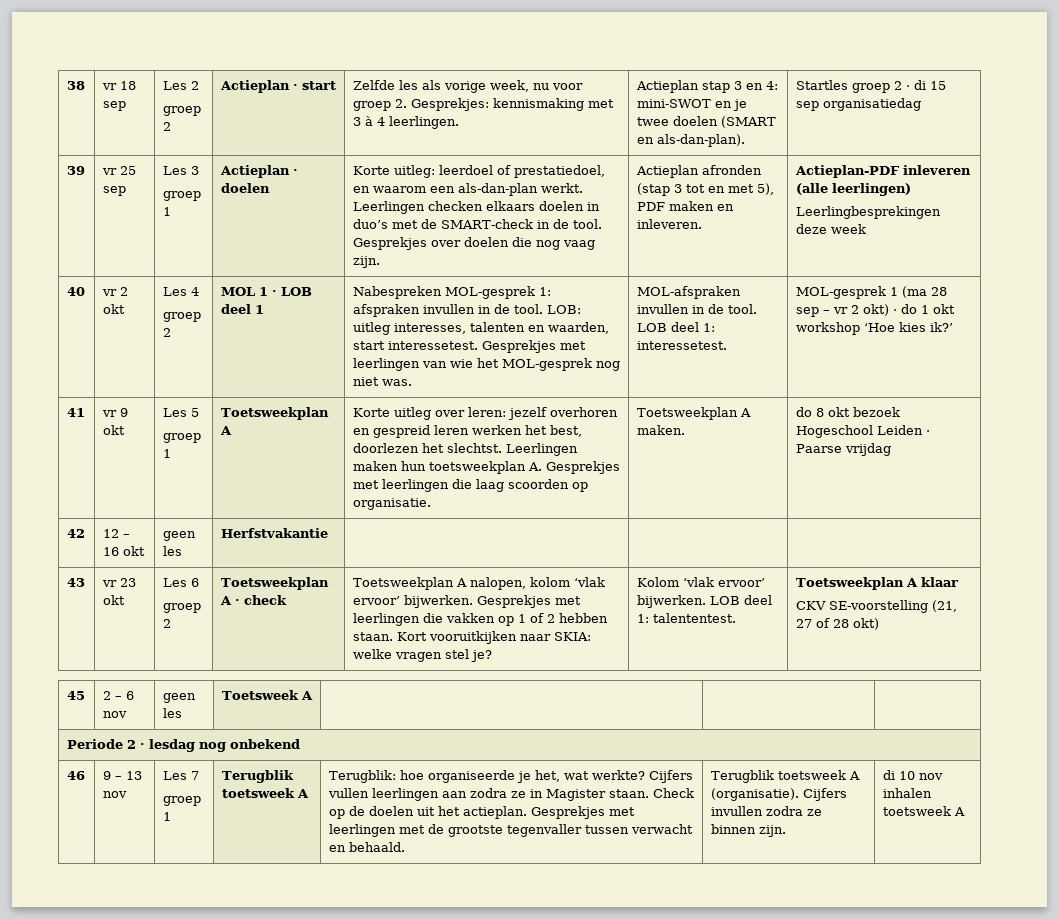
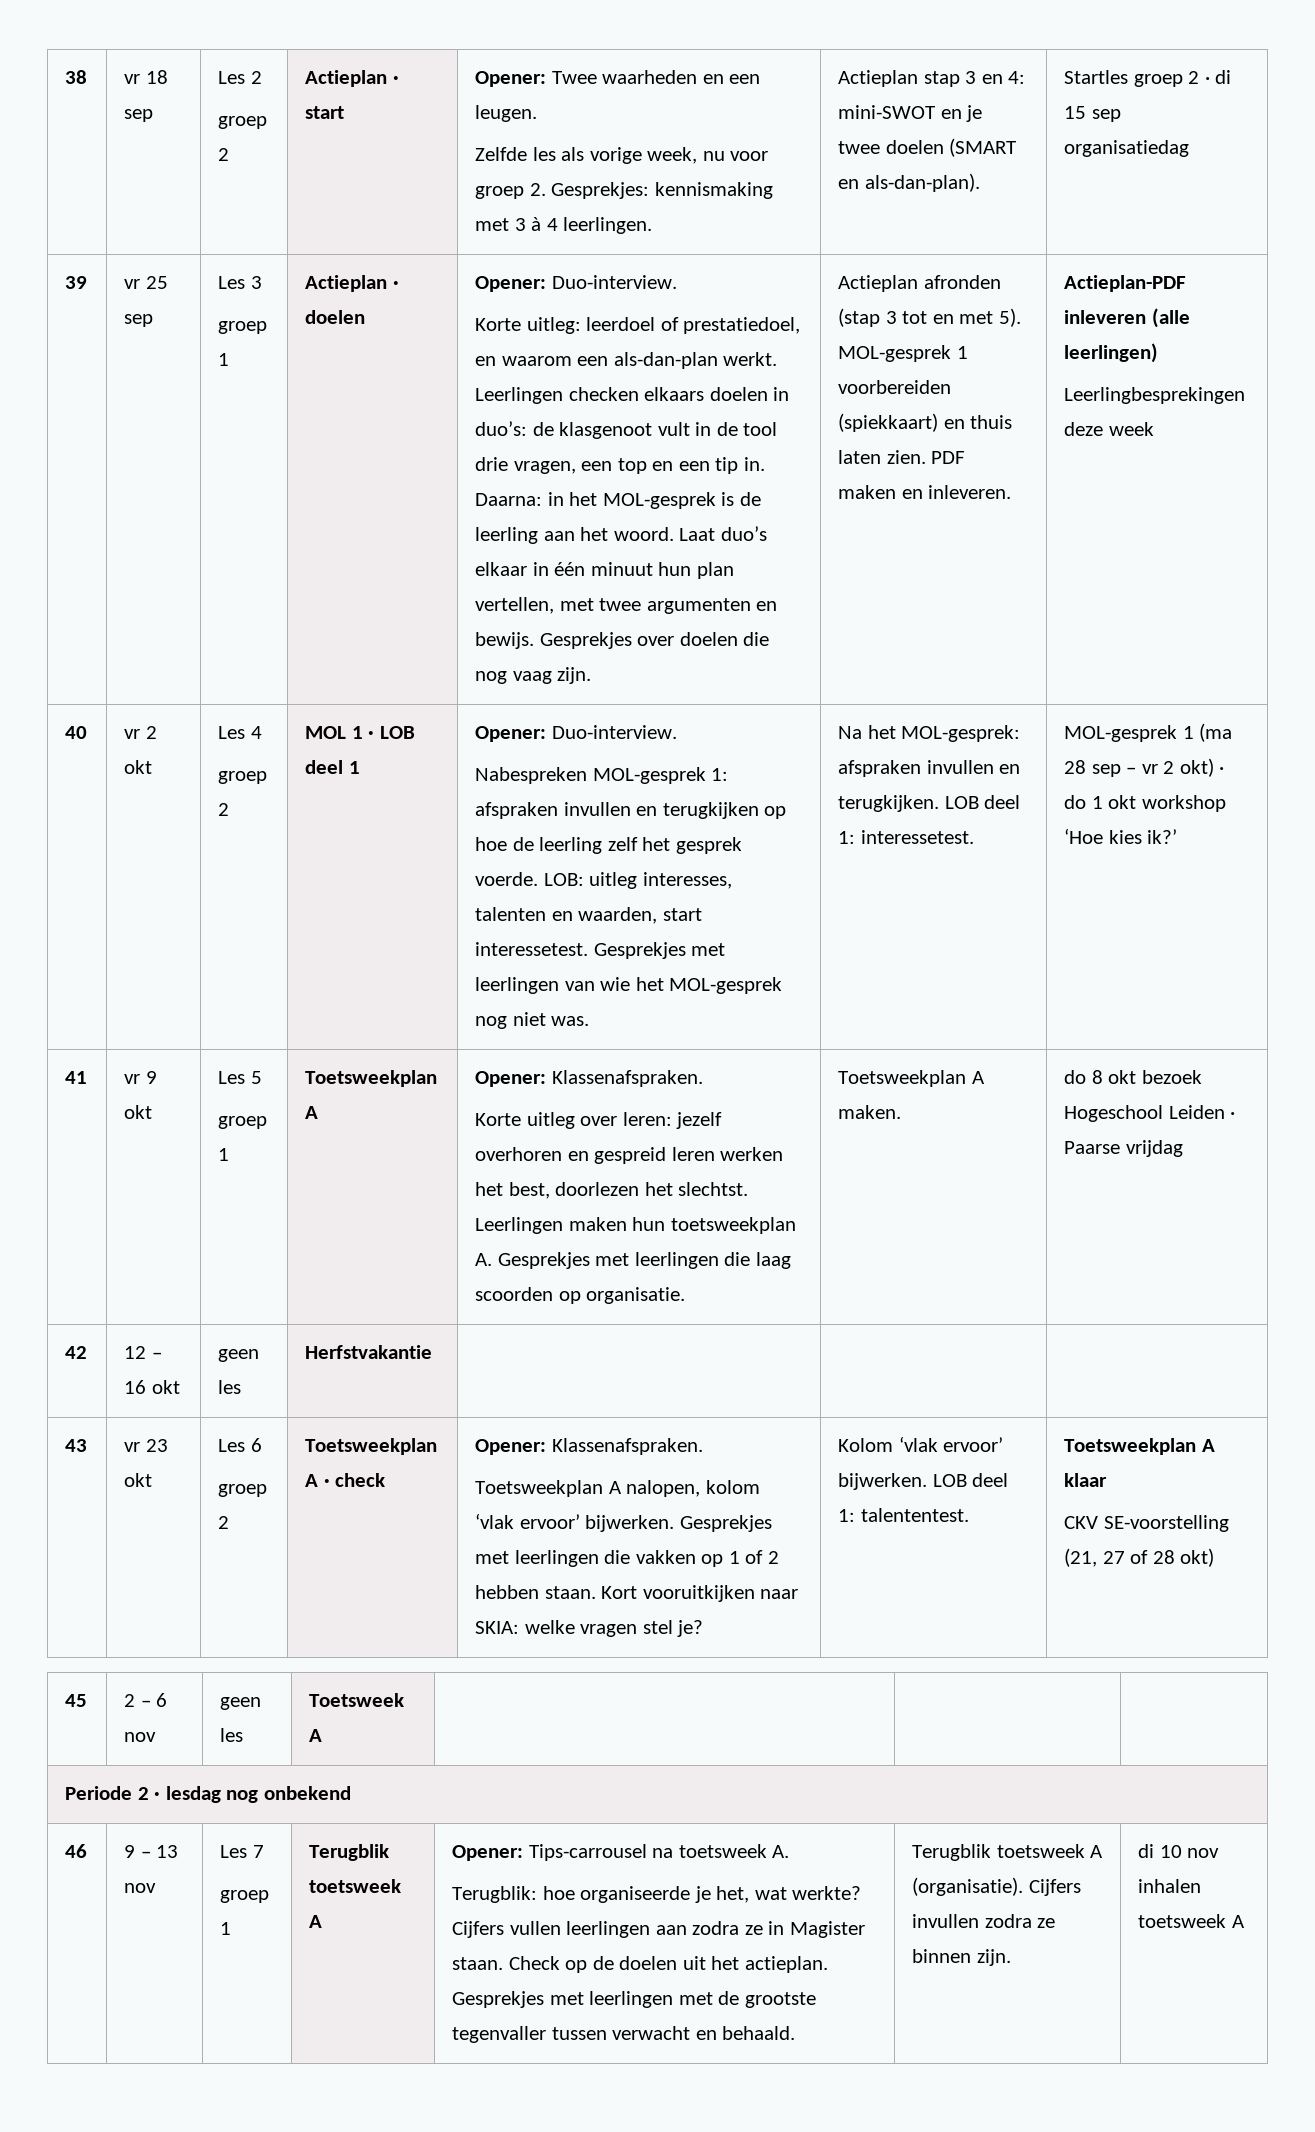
(336, 85) none -> [475,70,761,87] [475,105,538,122] Opener: Twee waarheden en een leugen. //
(270, 188) none -> [475,275,677,292] Opener: Duo-interview. //
[352,219,602,229] duo’s met de SMART-check in de tool. -> [475,421,778,439] [475,457,766,474] [475,492,761,509] [475,526,767,544] [475,562,734,579] [475,597,778,614] [475,632,535,649] duo’s: de klasgenoot vult in de tool drie vragen, een top en een tip in. Daarna: in het MOL-gesprek is de leerling aan het woord. Laat duo’s elkaar in één minuut hun plan vertellen, met twee argumenten en bewijs.
[756,183,774,195] 5), -> [998,308,1021,327] [838,345,968,362] [838,380,952,394] [838,413,1013,432] [838,450,926,464] 5). MOL-gesprek 1 voorbereiden (spiekkaart) en thuis laten zien.
(264, 309) none -> [475,725,677,742] Opener: Duo-interview. //
[477,304,543,314] in de tool. -> [636,802,787,819] [475,837,742,854] [475,872,539,886] en terugkijken op hoe de leerling zelf het gesprek voerde.
[636,286,741,299] [636,304,757,314] MOL-afspraken invullen in de tool. -> [838,725,1021,742] [838,760,1021,777] [838,795,940,812] Na het MOL-gesprek: afspraken invullen en terugkijken.
(232, 430) none -> [475,1070,703,1087] Opener: Klassenafspraken. //
(287, 600) none -> [475,1438,703,1455] Opener: Klassenafspraken. //
(309, 793) none -> [452,1844,790,1861] Opener: Tips-carrousel na toetsweek A. //

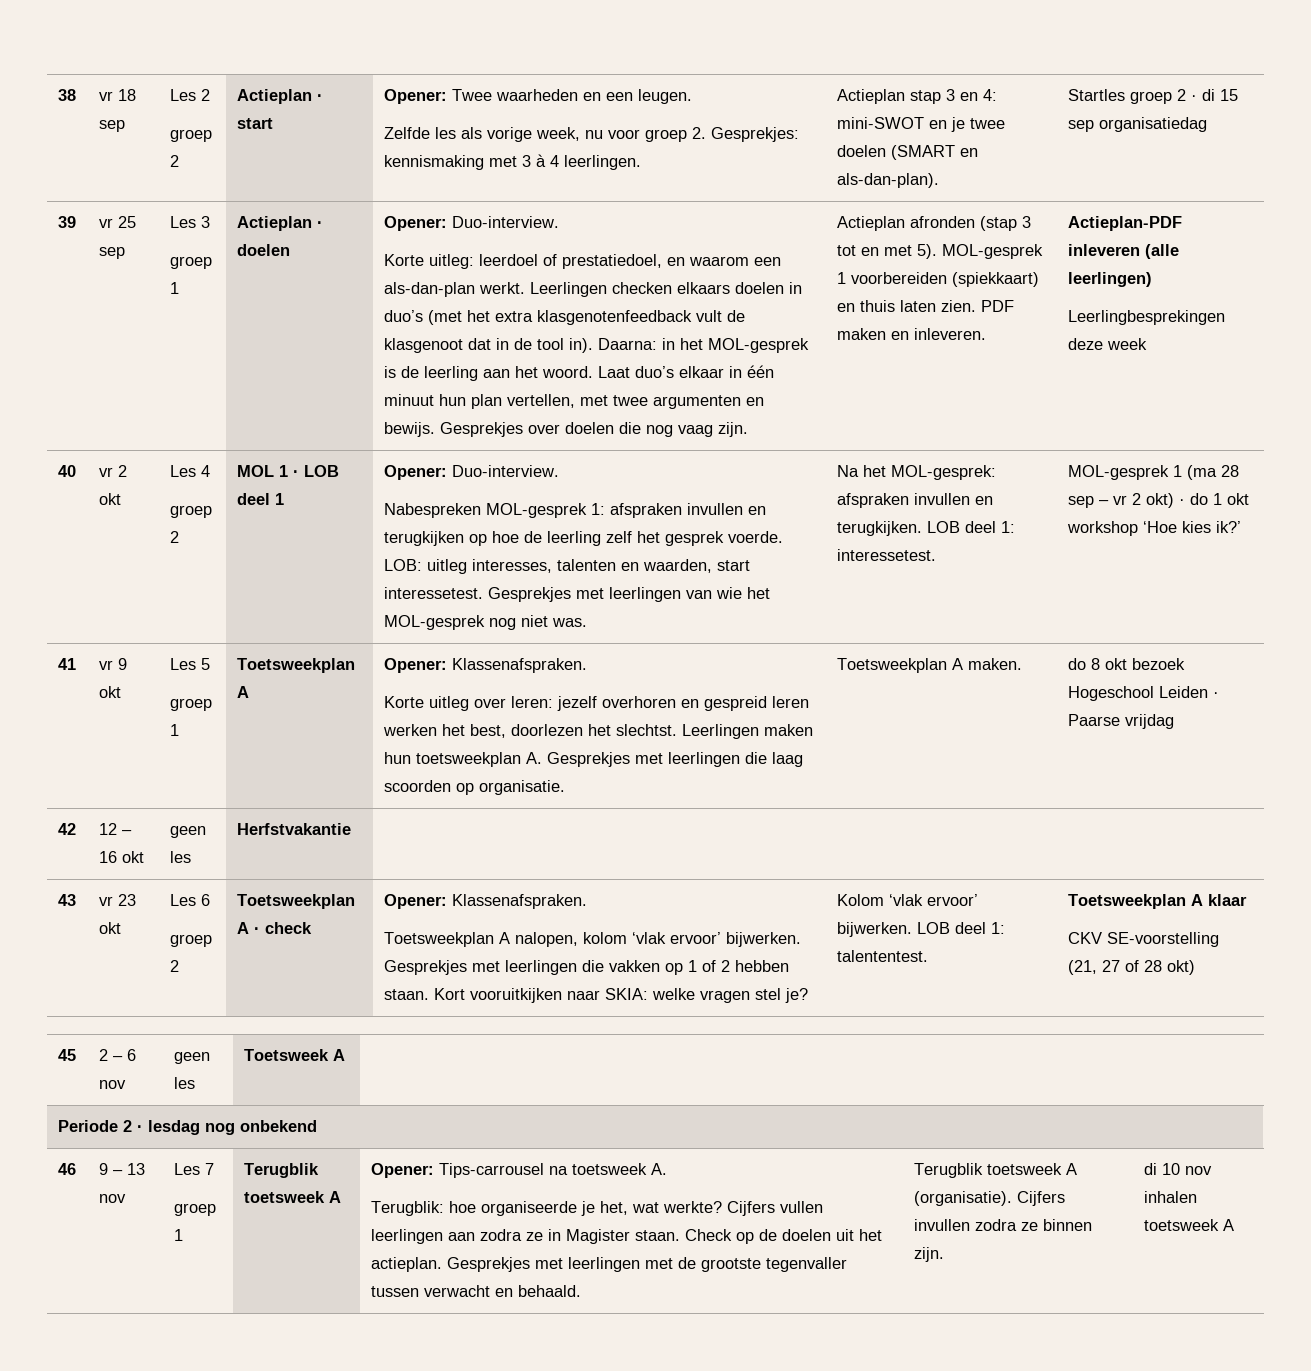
[475,421,528,436] duo’s: -> [384,310,723,325] duo’s (met het extra klasgenotenfeedback vult
[657,422,690,436] vult -> [468,338,492,350] dat
[475,457,766,474] drie vragen, een top en een tip in. -> [569,338,594,353] in).

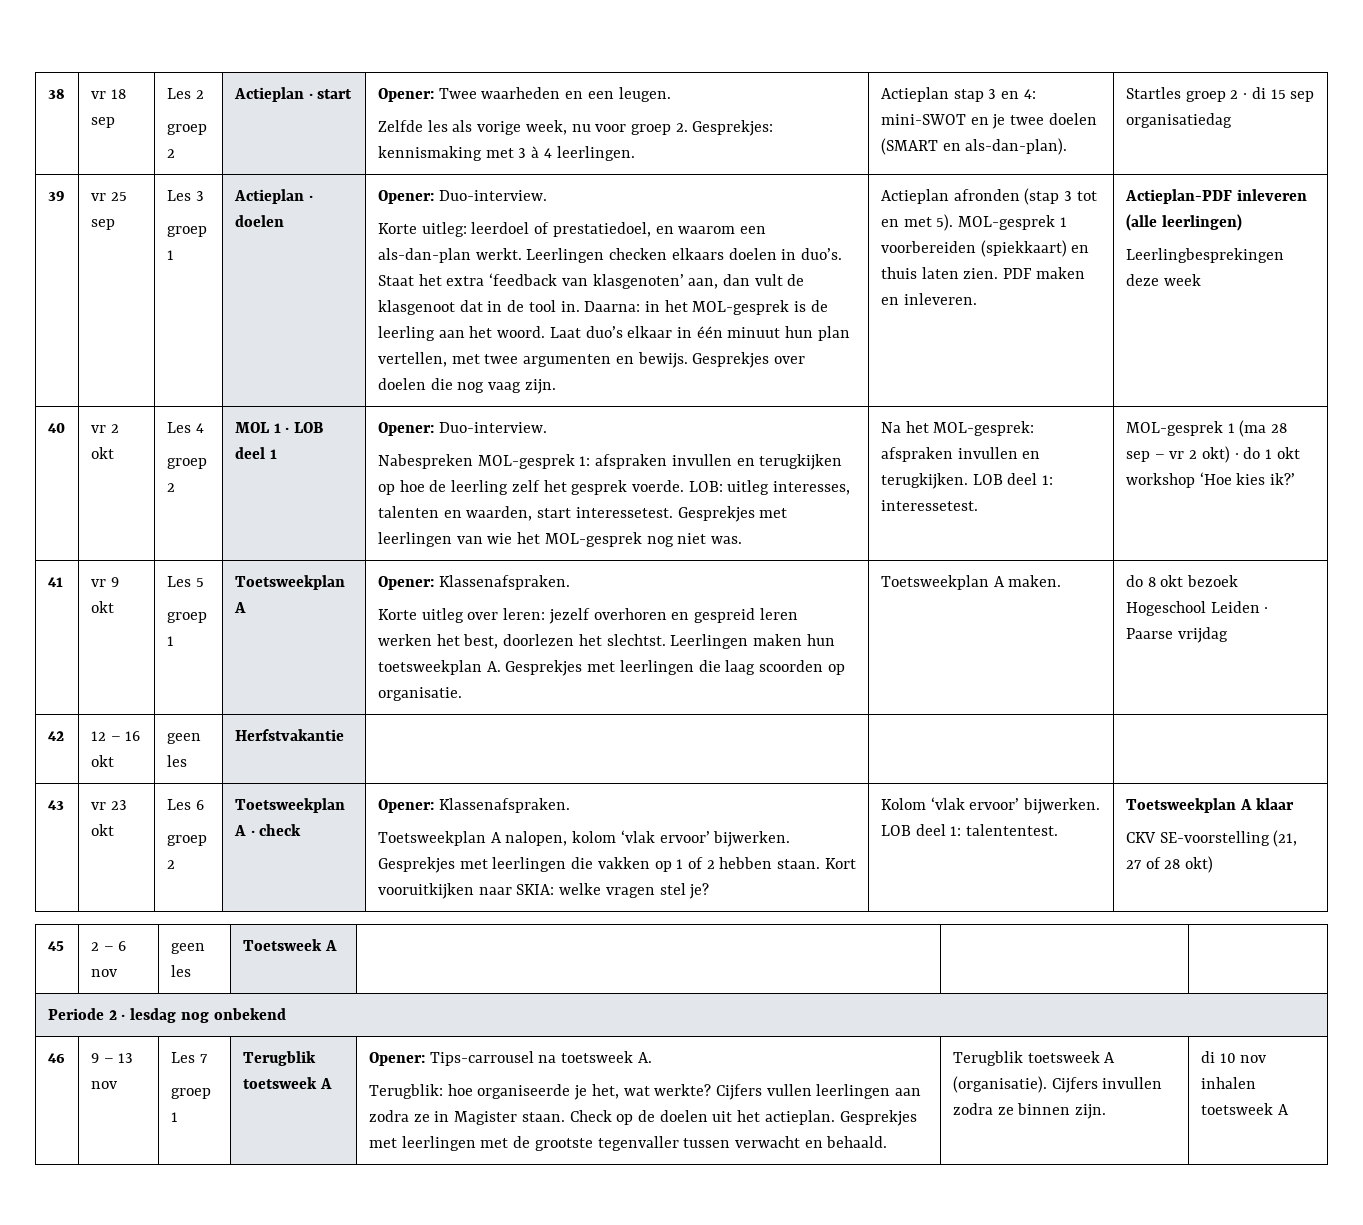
[384,310,693,325] duo’s (met het extra klasgenotenfeedback -> [801,248,843,260] [377,273,751,289] duo’s. Staat het extra ‘feedback van klasgenoten’ aan, dan
[569,338,594,353] in). -> [560,301,580,312] in.

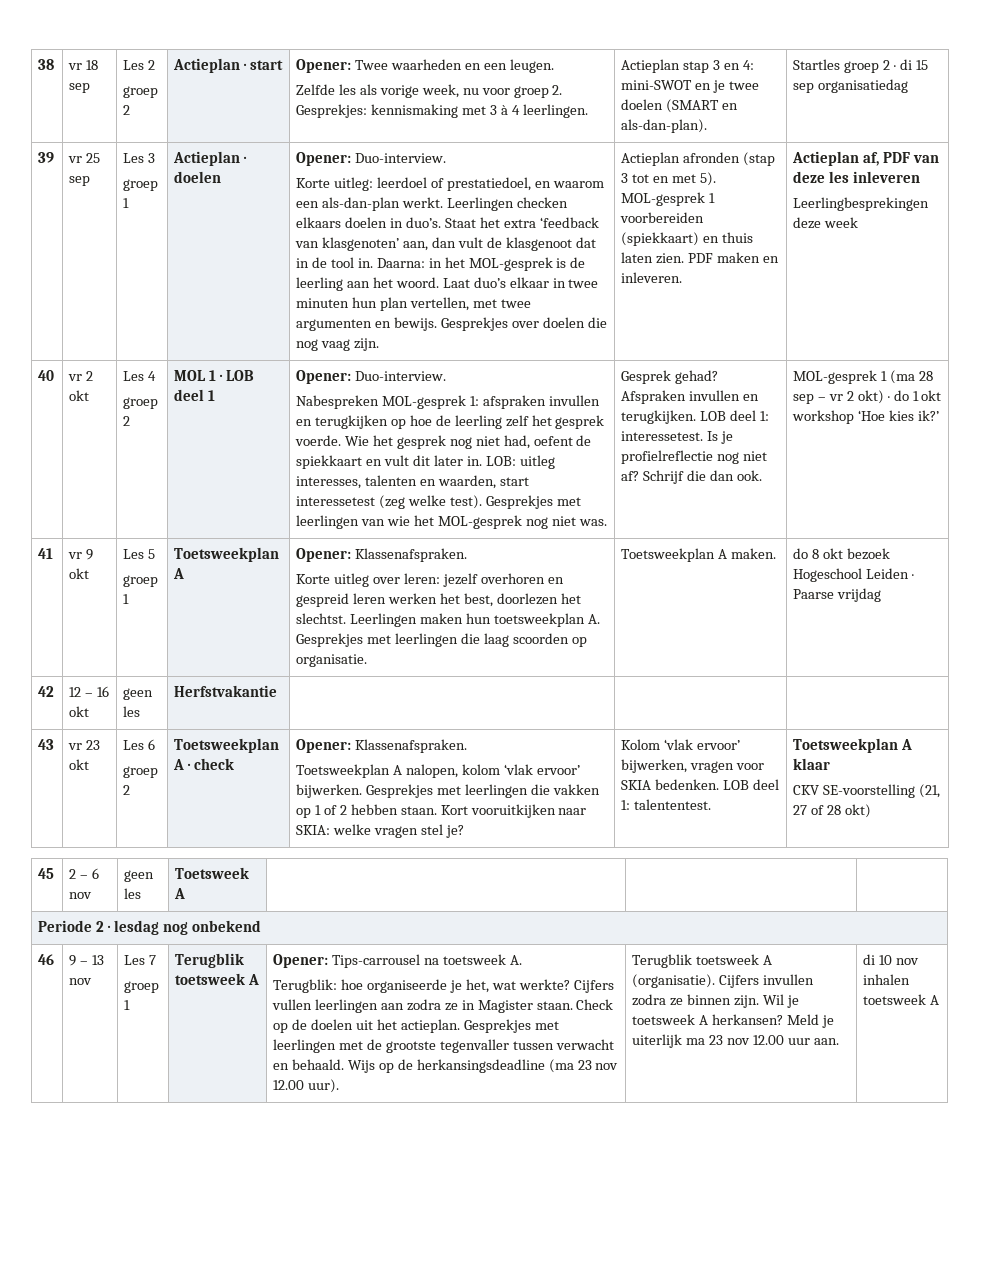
[696,326,781,338] één minuut -> [568,279,599,288] [296,298,350,308] twee minuten
[1124,189,1232,204] Actieplan-PDF -> [792,151,939,166] [793,171,850,183] Actieplan af, PDF van deze les
[1125,214,1242,231] (alle leerlingen) -> (920, 177) none
(685, 486) none -> [345,435,592,449] [296,455,482,469] Wie het gesprek nog niet had, oefent de spiekkaart en vult dit later in.
[575,507,673,518] interessetest. -> [296,495,482,509] interessetest (zeg welke test).
[880,421,1035,436] [880,447,953,462] Na het MOL-gesprek: afspraken -> [621,370,719,384] [621,390,687,404] Gesprek gehad? Afspraken
(978, 505) none -> [707,431,733,444] [621,450,767,464] [621,470,762,484] Is je profielreflectie nog niet af? Schrijf die dan ook.
[1023,798,1101,814] bijwerken. -> [621,759,764,773] [621,779,720,790] bijwerken, vragen voor SKIA bedenken.
(888, 1142) none -> [347,1059,619,1073] [273,1079,340,1093] Wijs op de herkansingsdeadline (ma 23 nov 12.00 uur).
(1107, 1111) none -> [762,994,799,1008] [632,1014,834,1028] [632,1034,839,1048] Wil je toetsweek A herkansen? Meld je uiterlijk ma 23 nov 12.00 uur aan.

